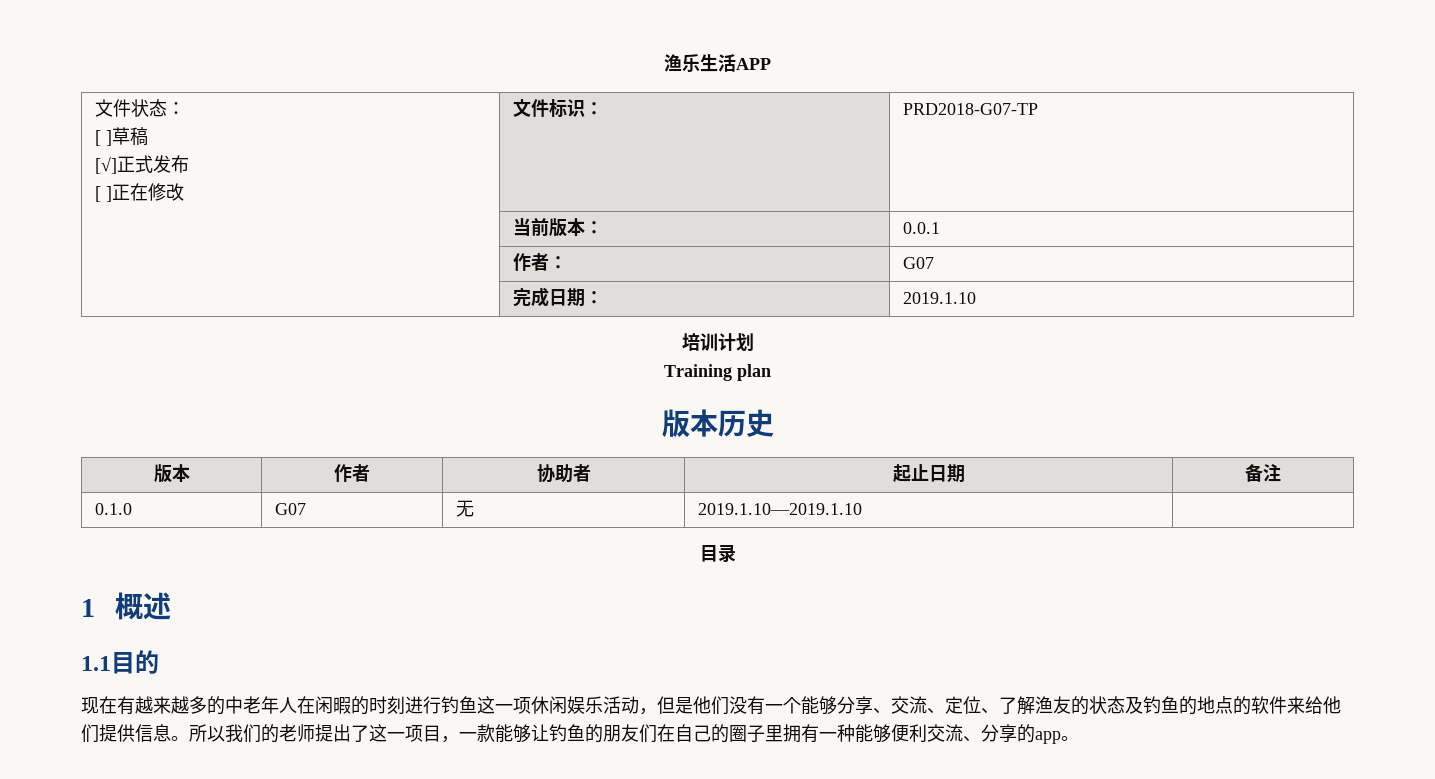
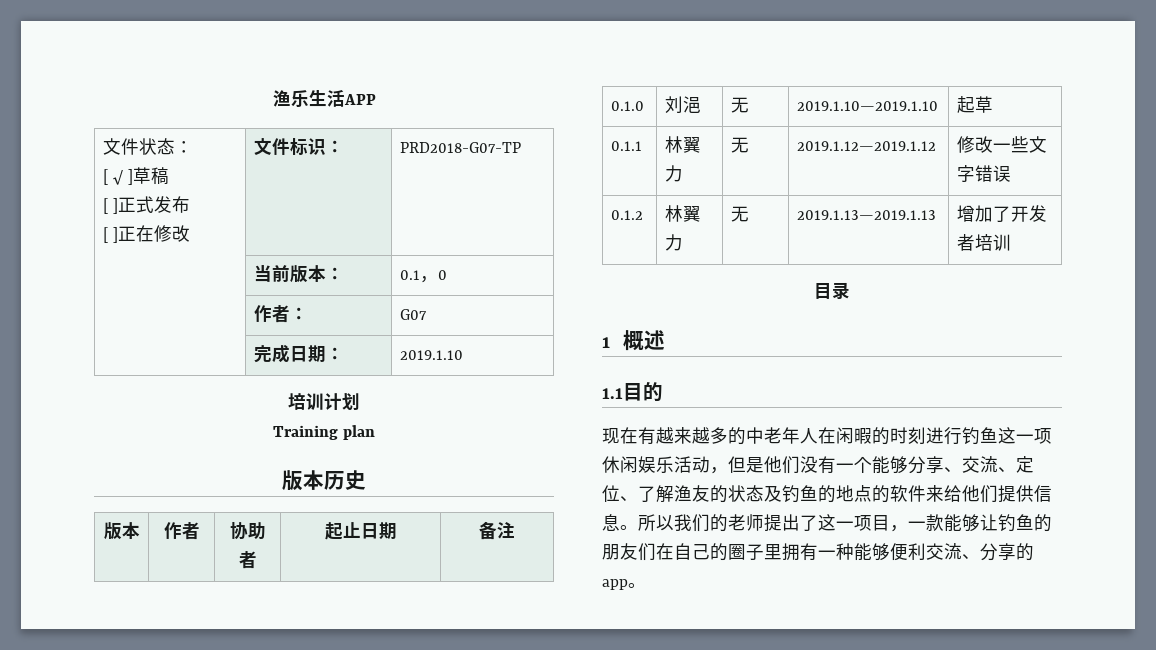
(102, 138) none -> [111,170,123,185] √
[95,156,118,174] [√] -> [103,198,118,214] [ ]
[903,222,941,234] 0.0.1 -> [400,270,448,283] 0.1，0
[275,503,307,515] G07 -> [665,96,702,113] 刘浥
(863, 509) none -> [957,96,994,113] [611,141,643,151] [665,136,702,153] [665,165,684,182] [731,137,750,153] [797,141,937,151] [957,136,1048,153] [957,165,1012,182] [611,210,644,220] [665,205,702,222] [665,234,684,251] [731,206,750,222] [797,210,937,220] [957,205,1048,222] [957,234,1012,251] 起草 // 0.1.1 | 林翼力 | 无 | 2019.1.12—2019.1.12 | 修改一些文字错误 // 0.1.2 | 林翼力 | 无 | 2019.1.13—2019.1.13 | 增加了开发者培训

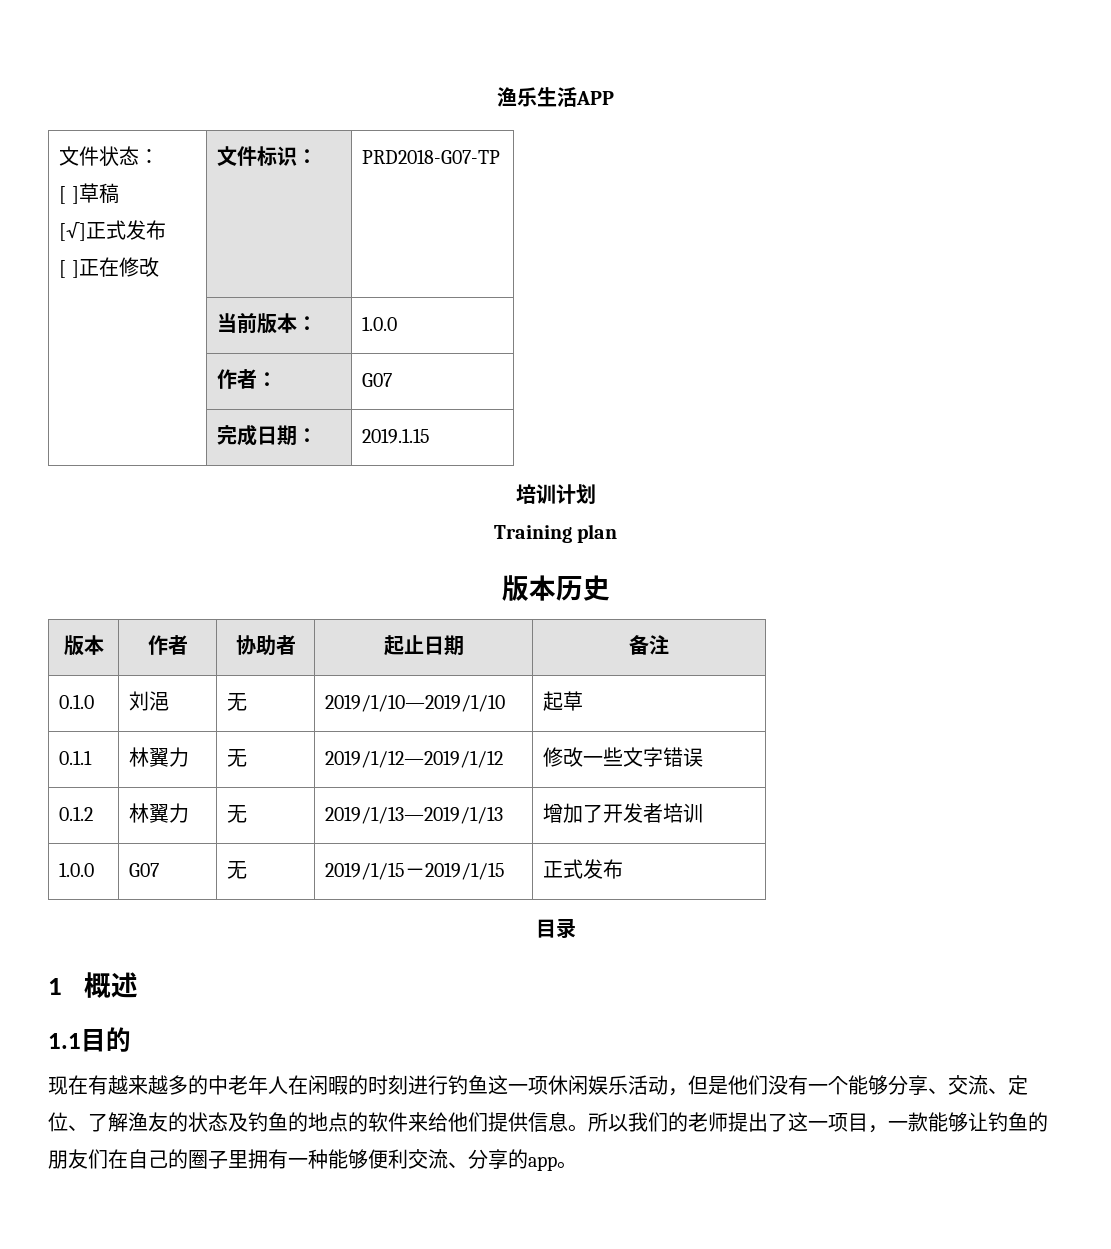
[111,170,123,185] √ -> (67, 195) none
[103,198,118,214] [ ] -> [59,222,87,241] [√]
[400,270,448,283] 0.1，0 -> [362,316,398,331] 1.0.0
[400,350,464,360] 2019.1.10 -> [362,428,431,444] 2019.1.15
[797,101,939,111] 2019.1.10—2019.1.10 -> [325,694,506,712] 2019/1/10—2019/1/10
[797,141,937,151] 2019.1.12—2019.1.12 -> [325,750,504,768] 2019/1/12—2019/1/12
[797,210,937,220] 2019.1.13—2019.1.13 -> [325,806,504,824] 2019/1/13—2019/1/13
(1012, 242) none -> [59,862,95,877] [129,863,160,877] [227,861,248,879] [325,862,506,880] [543,859,624,879] // 1.0.0 | G07 | 无 | 2019/1/15－2019/1/15 | 正式发布

